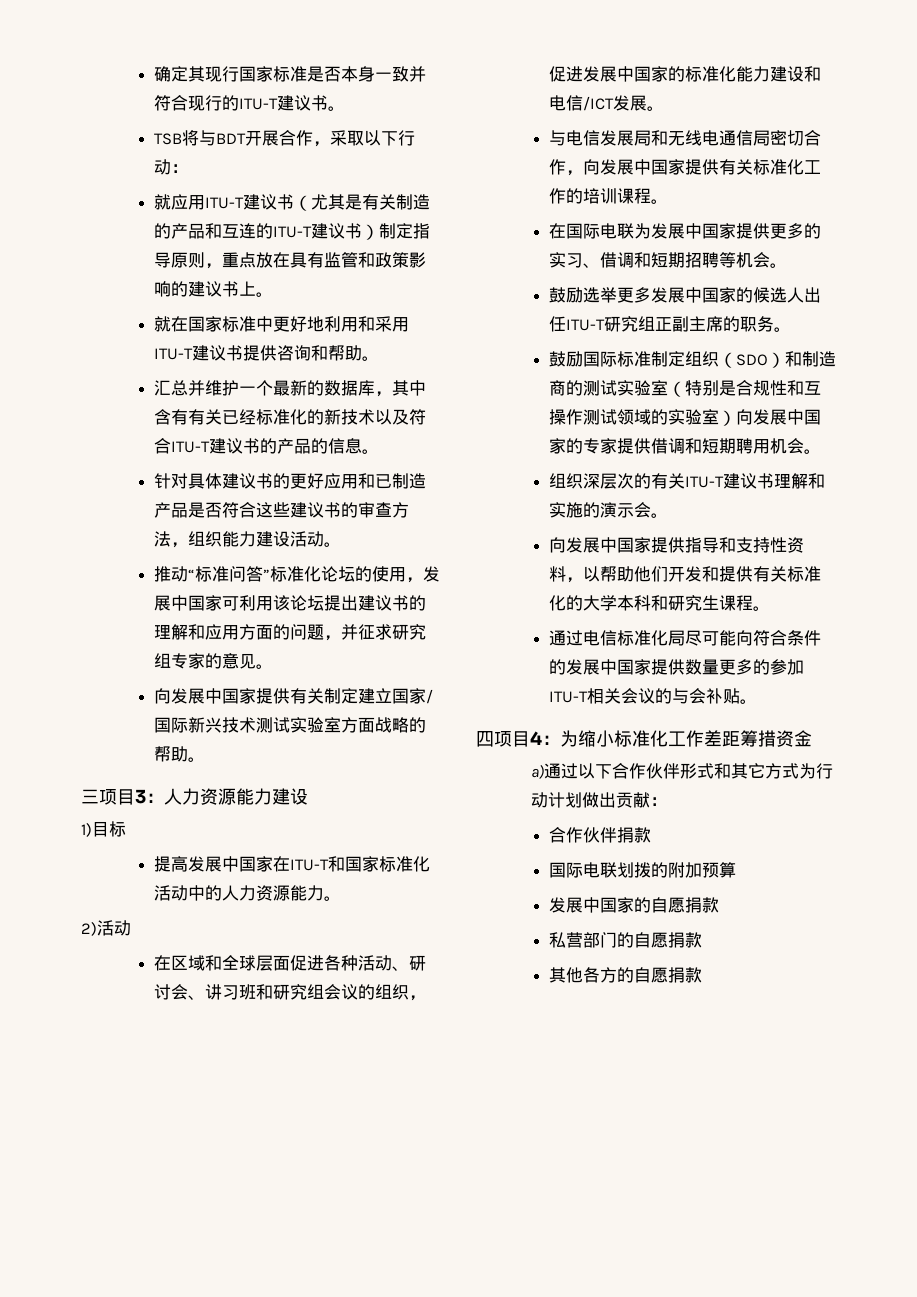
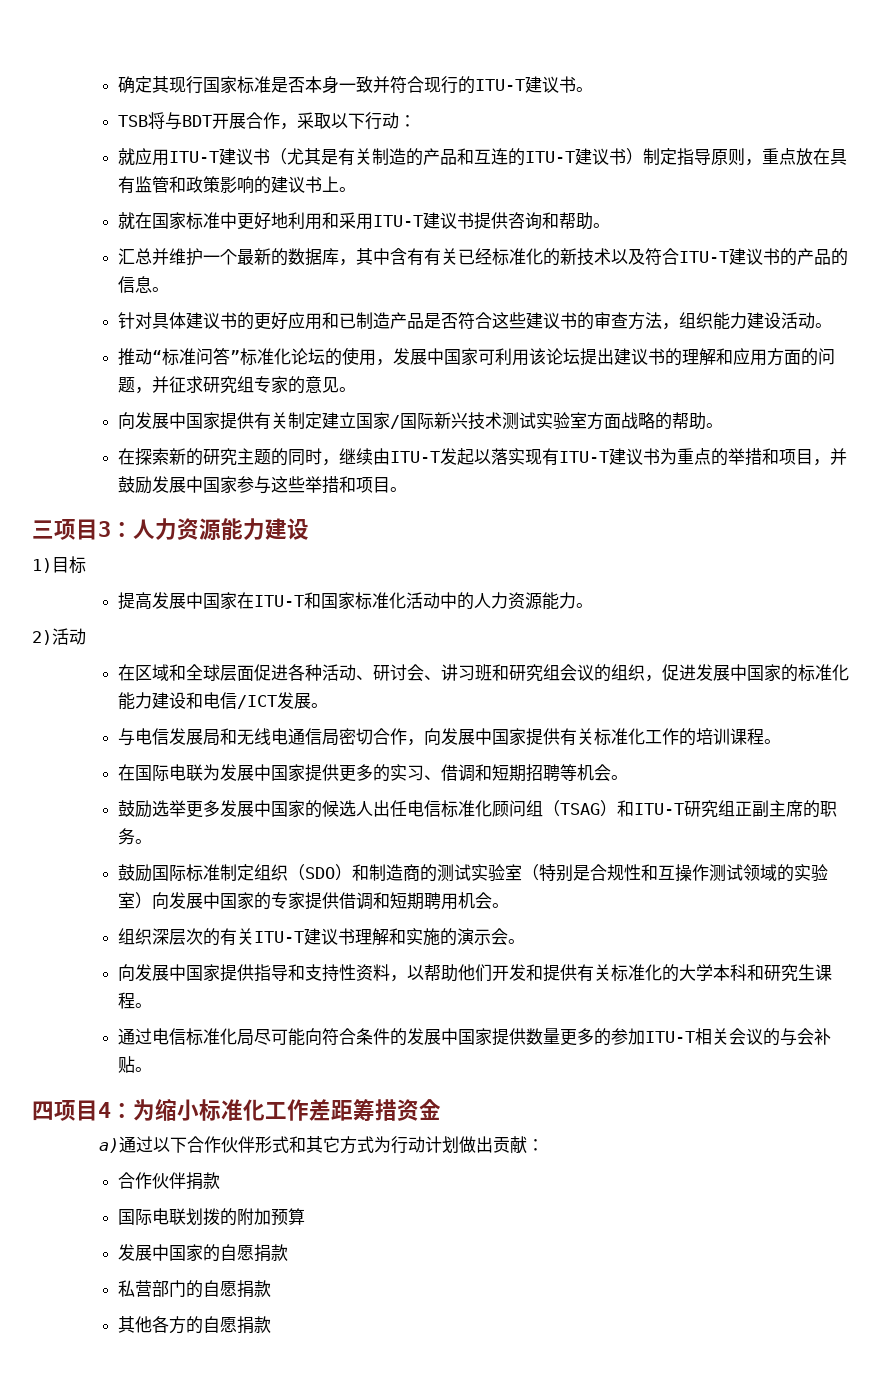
(205, 759) none -> [117,448,847,466] [117,476,407,494] // 在探索新的研究主题的同时，继续由ITU-T发起以落实现有ITU-T建议书为重点的举措和项目，并鼓励发展中国家参与这些举措和项目。
(566, 324) none -> [406,800,634,818] 电信标准化顾问组（TSAG）和

